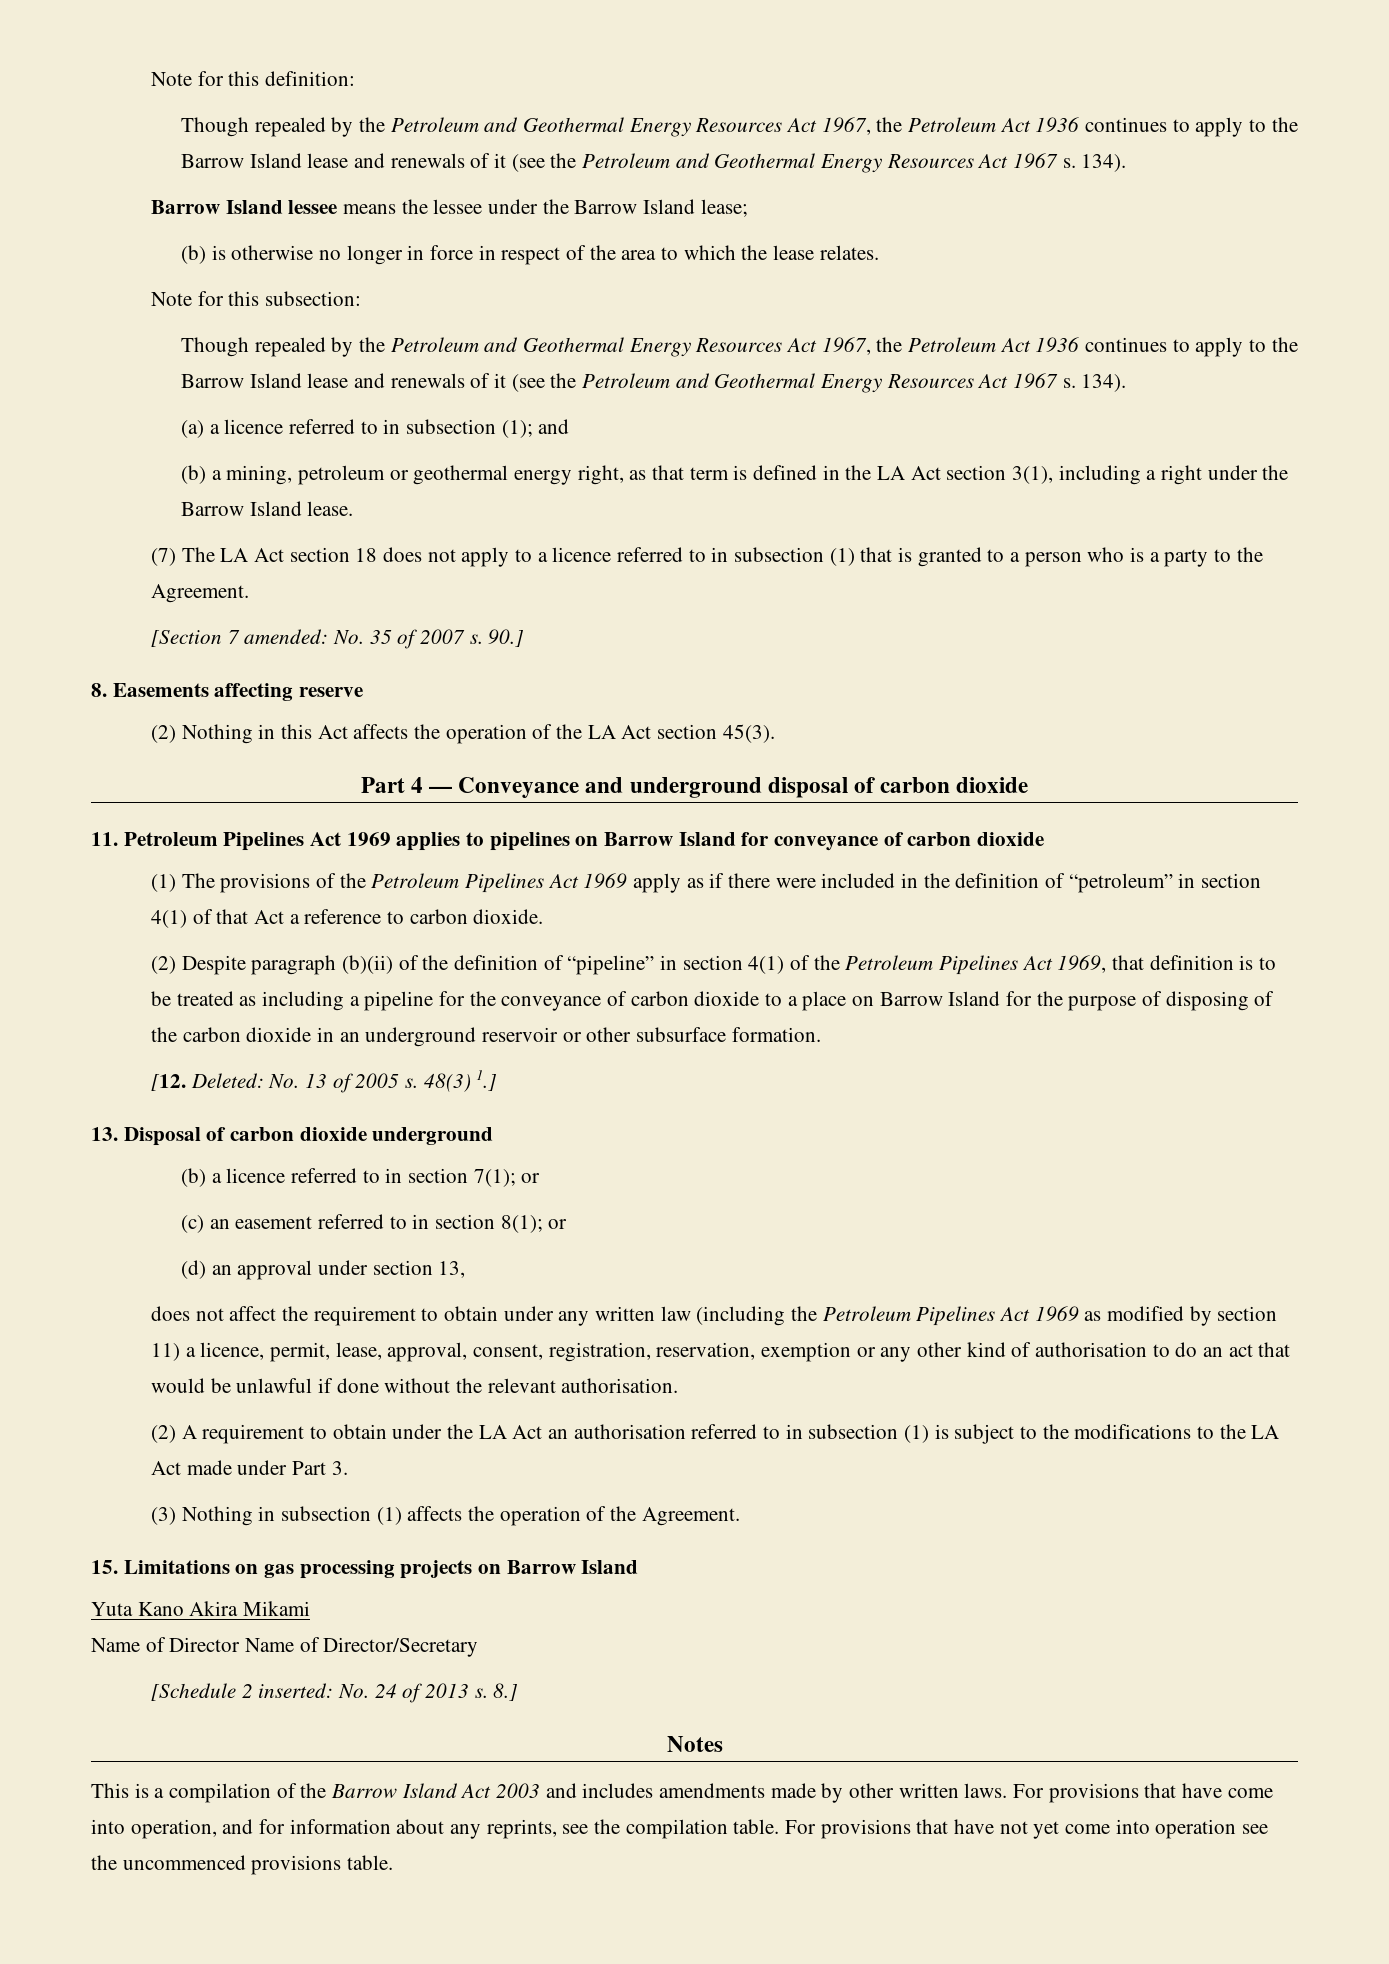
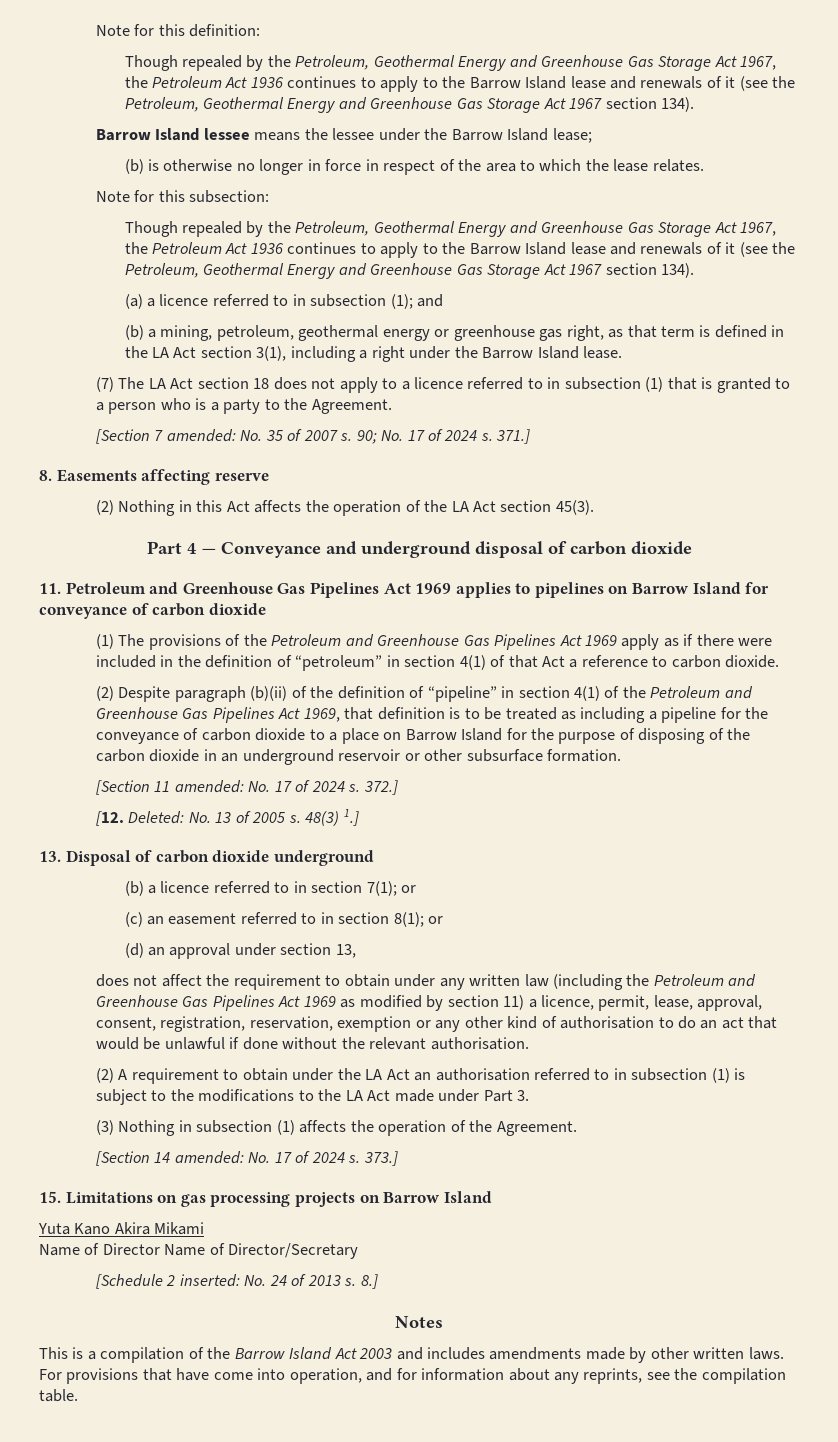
[390,117,783,137] Petroleum and Geothermal Energy Resources -> [295,55,712,71] Petroleum, Geothermal Energy and Greenhouse Gas Storage
[582,153,1076,173] Petroleum and Geothermal Energy Resources Act 1967 s. -> [124,97,657,113] Petroleum, Geothermal Energy and Greenhouse Gas Storage Act 1967 section
[390,337,783,357] Petroleum and Geothermal Energy Resources -> [295,221,712,237] Petroleum, Geothermal Energy and Greenhouse Gas Storage
[582,373,1076,393] Petroleum and Geothermal Energy Resources Act 1967 s. -> [124,263,657,279] Petroleum, Geothermal Energy and Greenhouse Gas Storage Act 1967 section
[298,465,573,485] petroleum or geothermal energy -> [216,325,563,341] petroleum, geothermal energy or greenhouse gas
[488,629,525,647] 90.] -> [356,429,531,444] 90; No. 17 of 2024 s. 371.]
(218, 839) none -> [149,582,306,594] and Greenhouse Gas
(460, 880) none -> [345,634,490,647] and Greenhouse Gas
(934, 962) none -> [724,686,753,699] [96,707,209,719] and Greenhouse Gas
(821, 1034) none -> [96,780,398,795] // [Section 11 amended: No. 17 of 2024 s. 372.]
(911, 1313) none -> [728,974,757,987] [96,995,209,1007] and Greenhouse Gas
(740, 1516) none -> [96,1151,398,1166] // [Section 14 amended: No. 17 of 2024 s. 373.]
[785,1819,1269,1839] [91,1855,394,1875] For provisions that have not yet come into operation see the uncommenced provisions table. -> (78, 1395) none

